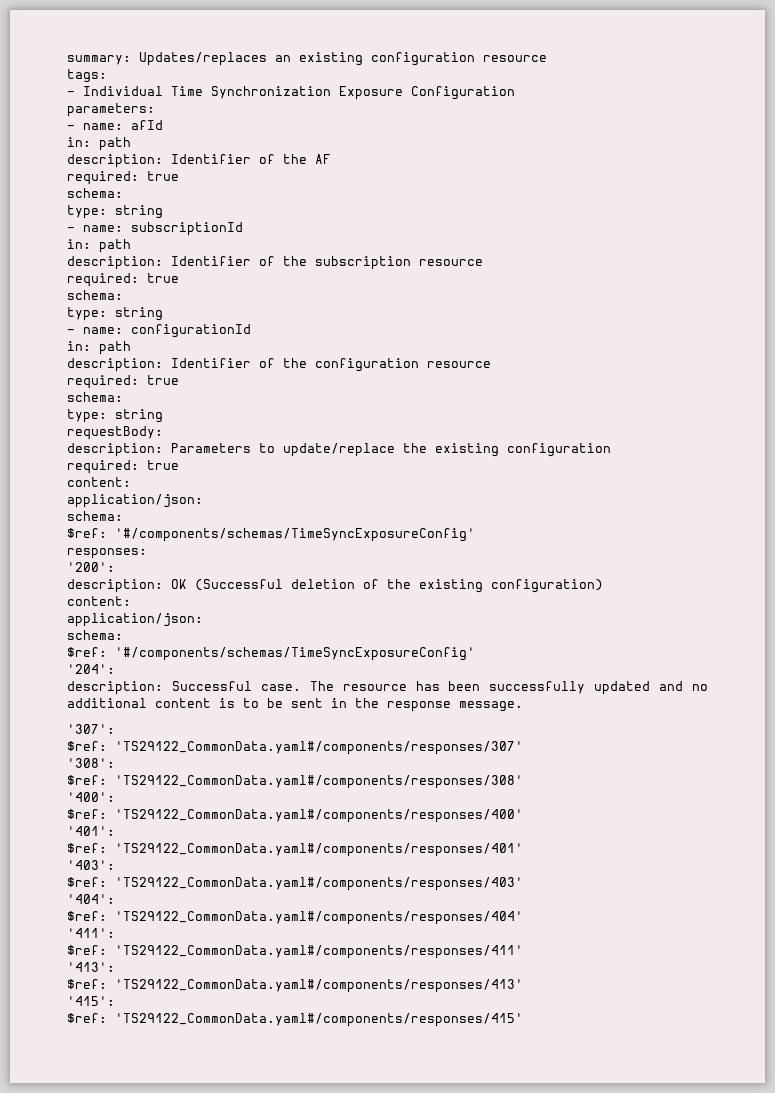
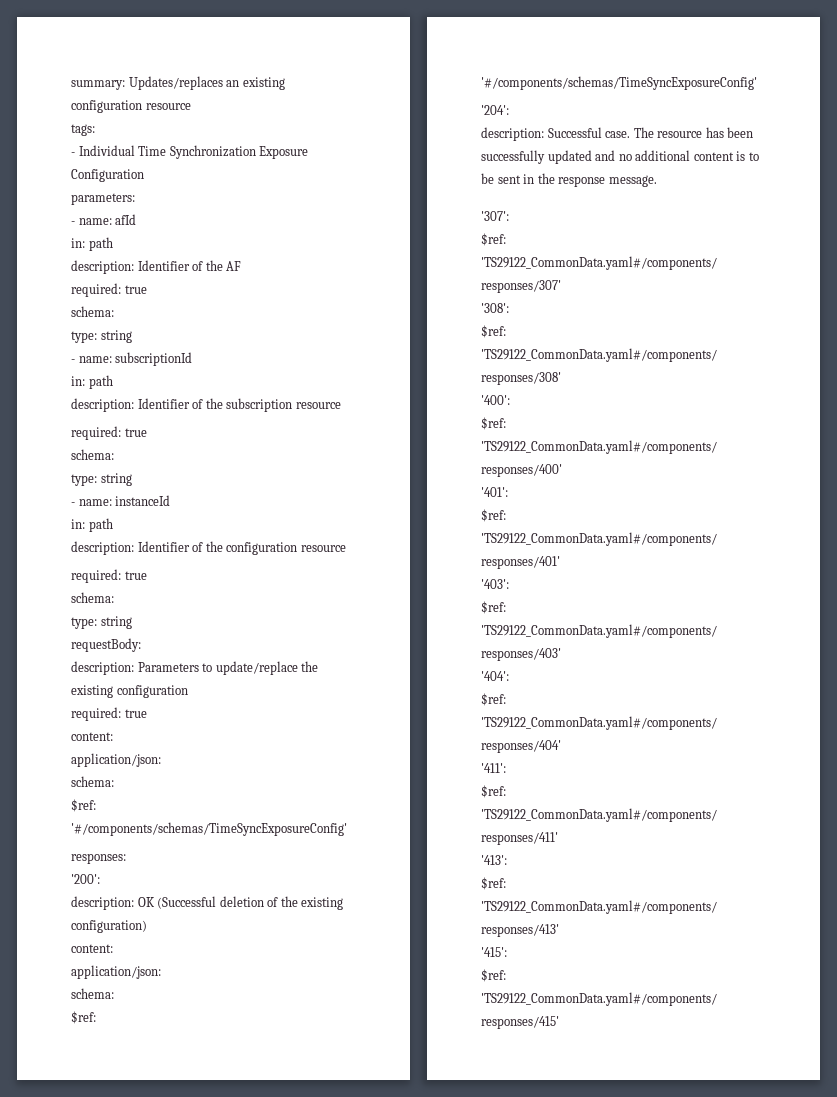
[131,324,251,338] configurationId -> [115,495,171,506] instanceId

